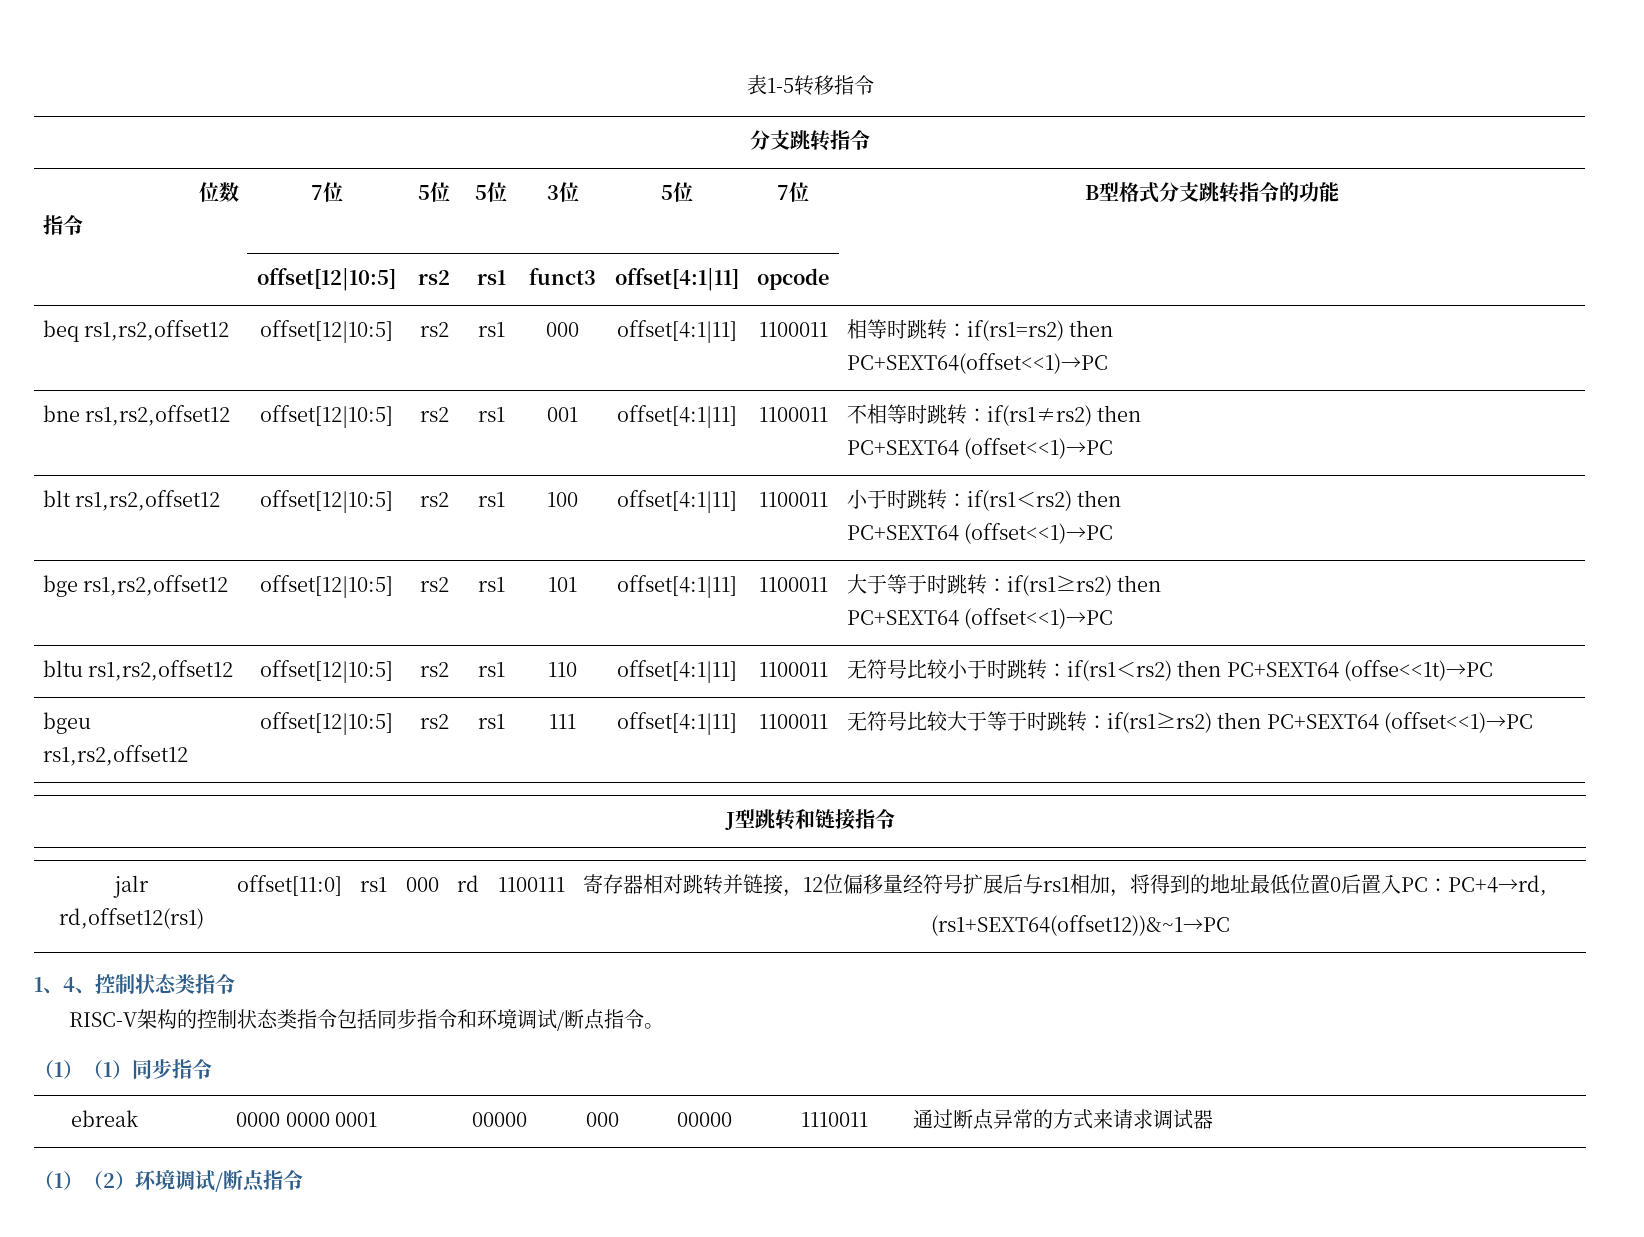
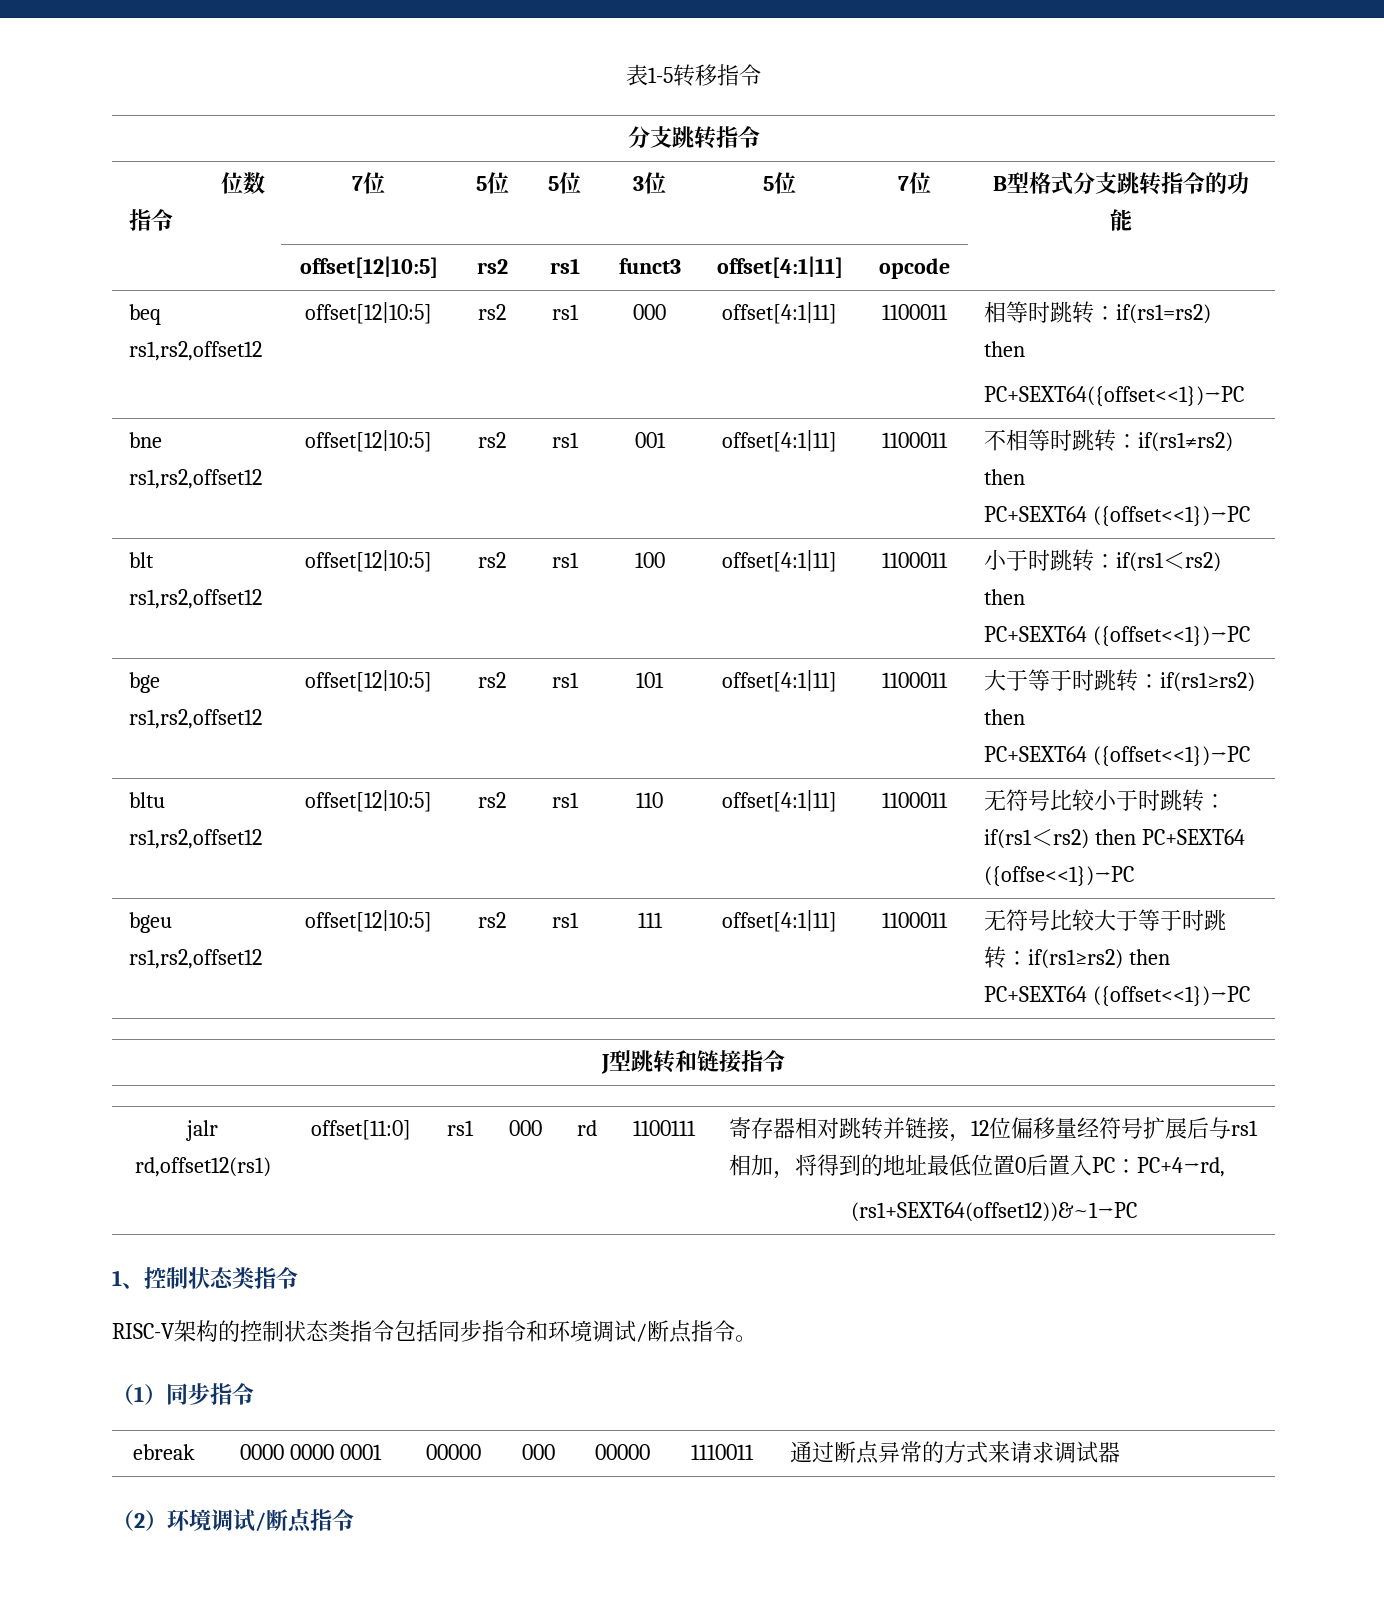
[846,353,1108,374] PC+SEXT64(offset<<1)→PC -> [984,386,1245,407] PC+SEXT64({offset<<1})→PC
[964,438,1114,459] (offset<<1)→PC -> [1093,506,1251,527] ({offset<<1})→PC
[964,523,1114,544] (offset<<1)→PC -> [1093,626,1251,647] ({offset<<1})→PC
[964,608,1114,629] (offset<<1)→PC -> [1093,746,1251,767] ({offset<<1})→PC
[1343,660,1493,681] (offse<<1t)→PC -> [984,866,1135,887] ({offse<<1})→PC
[1383,712,1533,733] (offset<<1)→PC -> [1093,986,1251,1007] ({offset<<1})→PC
[63,977,95,994] 4、 -> (144, 1286) none
[83,1060,132,1079] （1） -> (166, 1394) none
[54,1171,103,1190] 1）（ -> (134, 1520) none

